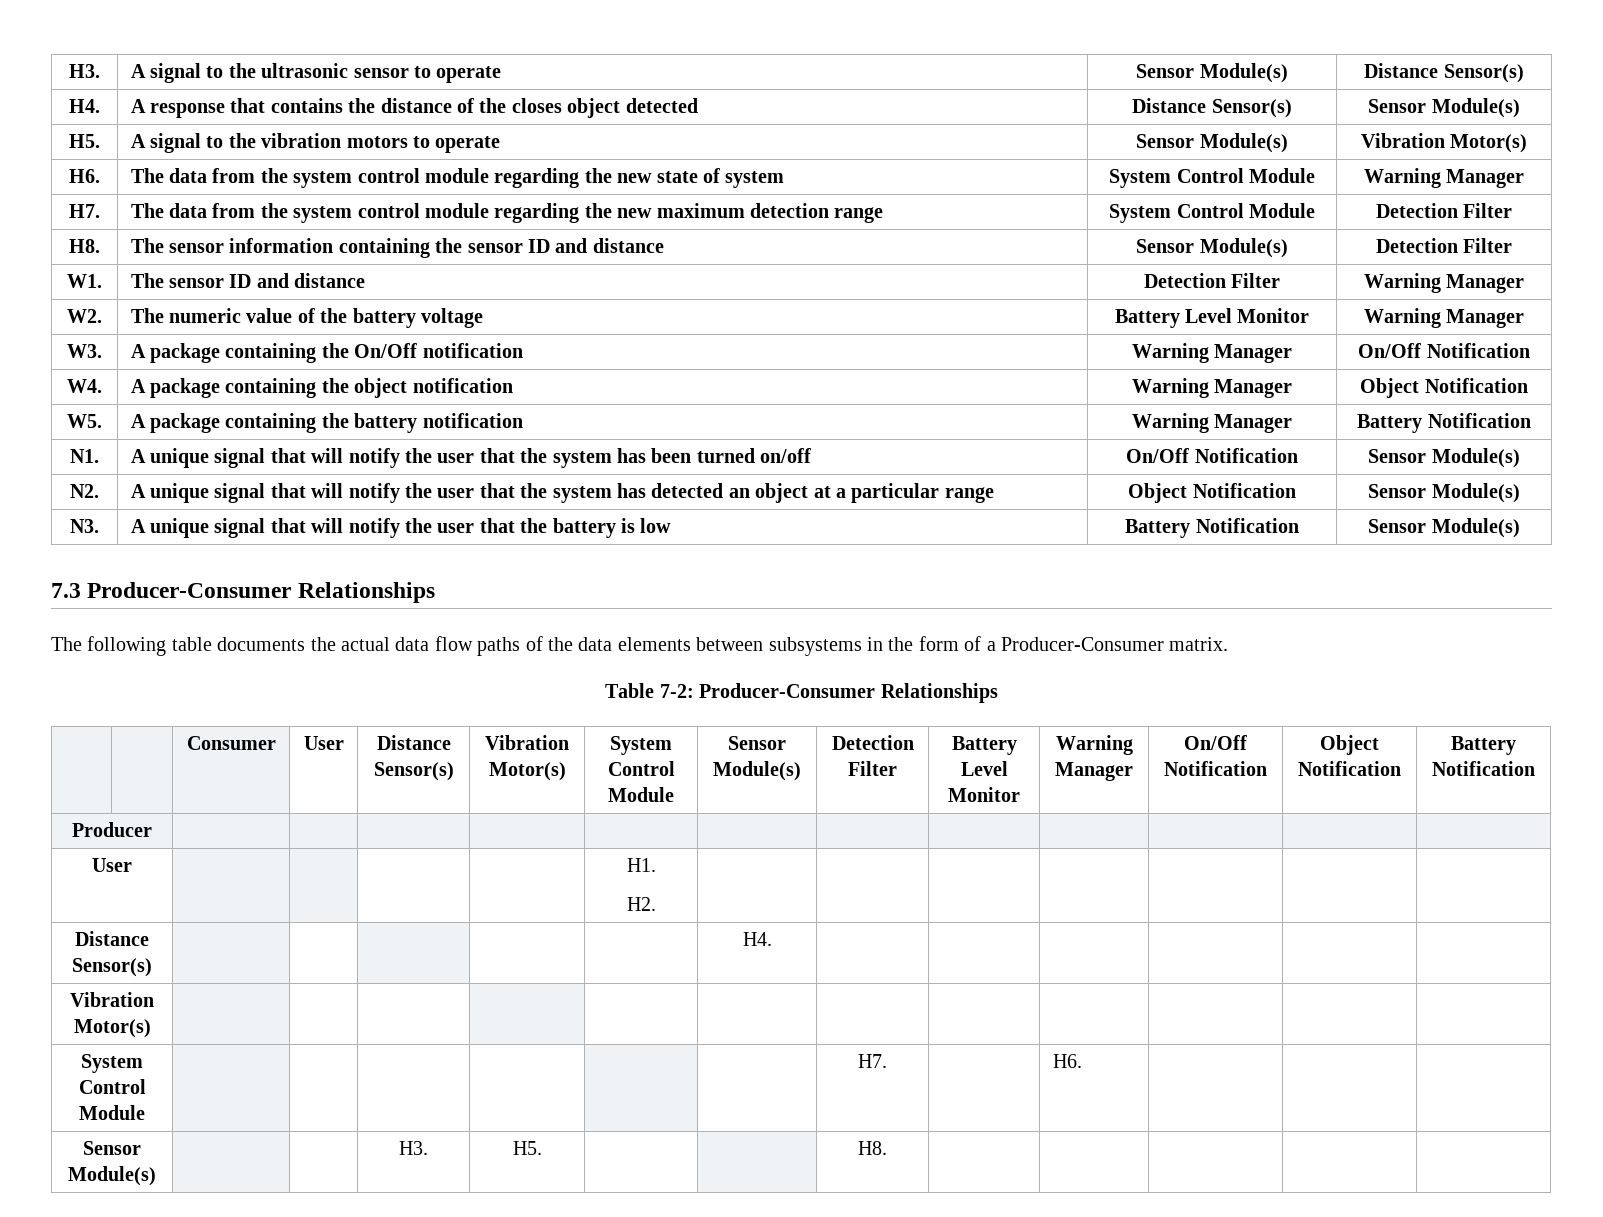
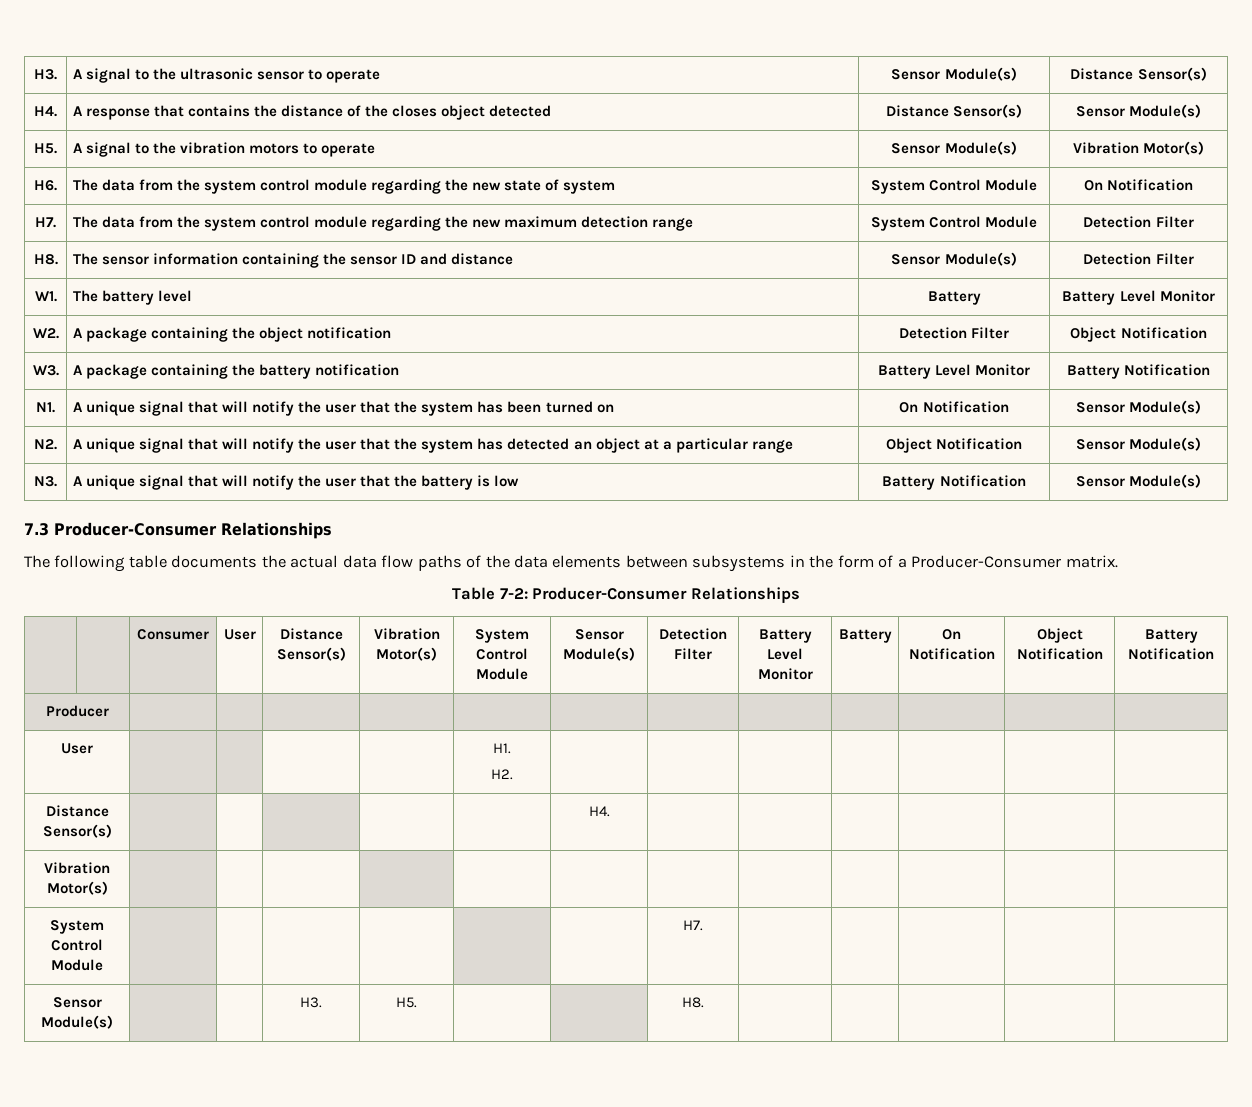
[1363,168,1525,188] Warning Manager -> [1083,179,1194,191] On Notification
[168,273,366,288] [1143,273,1281,288] [1363,273,1525,293] [67,309,102,323] [130,308,483,328] [1114,308,1310,328] [1363,308,1525,328] [67,344,102,358] [130,343,523,363] [1131,343,1293,363] [1358,343,1530,358] [67,379,102,393] sensor ID and distance | Detection Filter | Warning Manager // W2. | The numeric value of the battery voltage | Battery Level Monitor | Warning Manager // W3. | A package containing the On/Off notification | Warning Manager | On/Off Notification // W4. -> [101,290,192,305] [927,291,981,305] [1062,290,1215,305] [32,328,59,339] battery level | Battery | Battery Level Monitor // W2.
[1131,378,1293,398] Warning Manager -> [898,327,1010,339] Detection Filter
[67,414,102,428] W5. -> [32,365,59,376] W3.
[1131,413,1293,433] Warning Manager -> [877,364,1031,379] Battery Level Monitor
[760,448,812,463] [1126,448,1190,463] on/off | On/Off -> [596,404,614,413] [899,402,919,413] on | On
[1055,735,1133,755] [1055,762,1133,781] [1184,735,1247,750] Warning Manager | On/Off -> [838,629,892,643] [942,629,961,640] Battery | On
[1052,1054,1082,1068] H6. -> (703, 925) none

